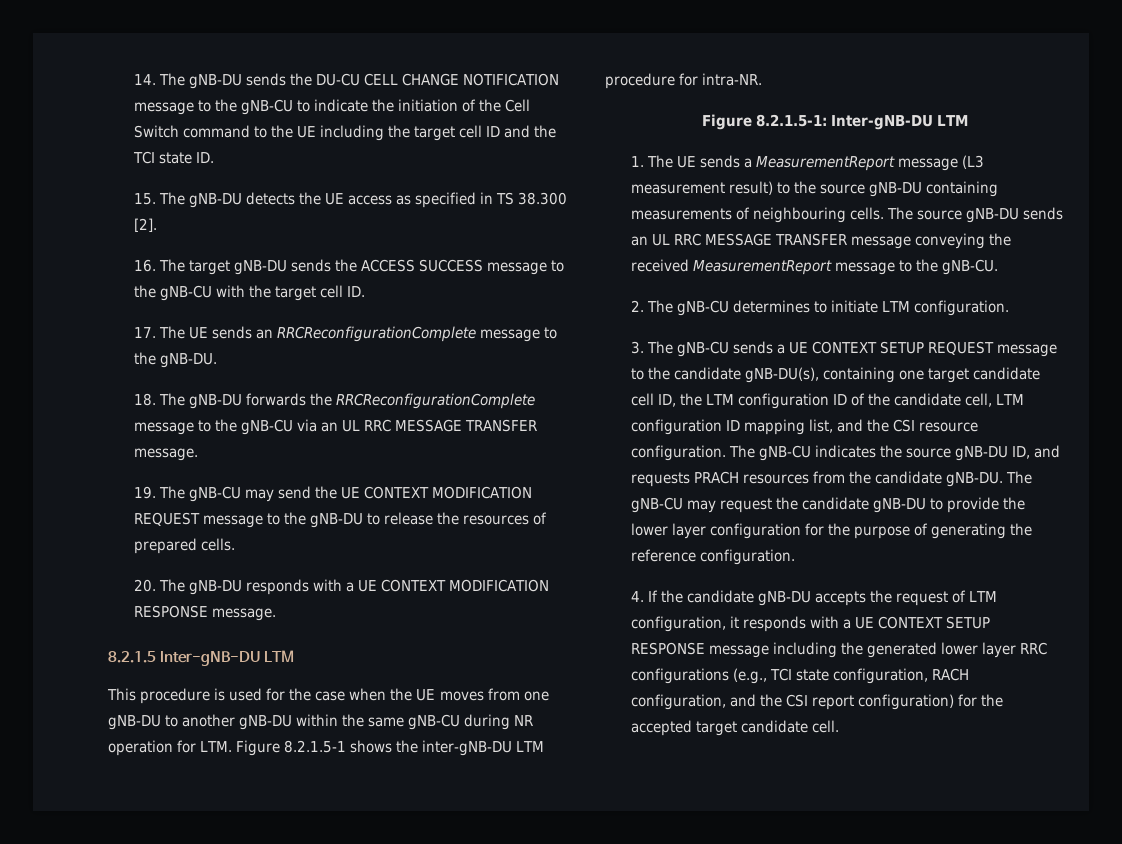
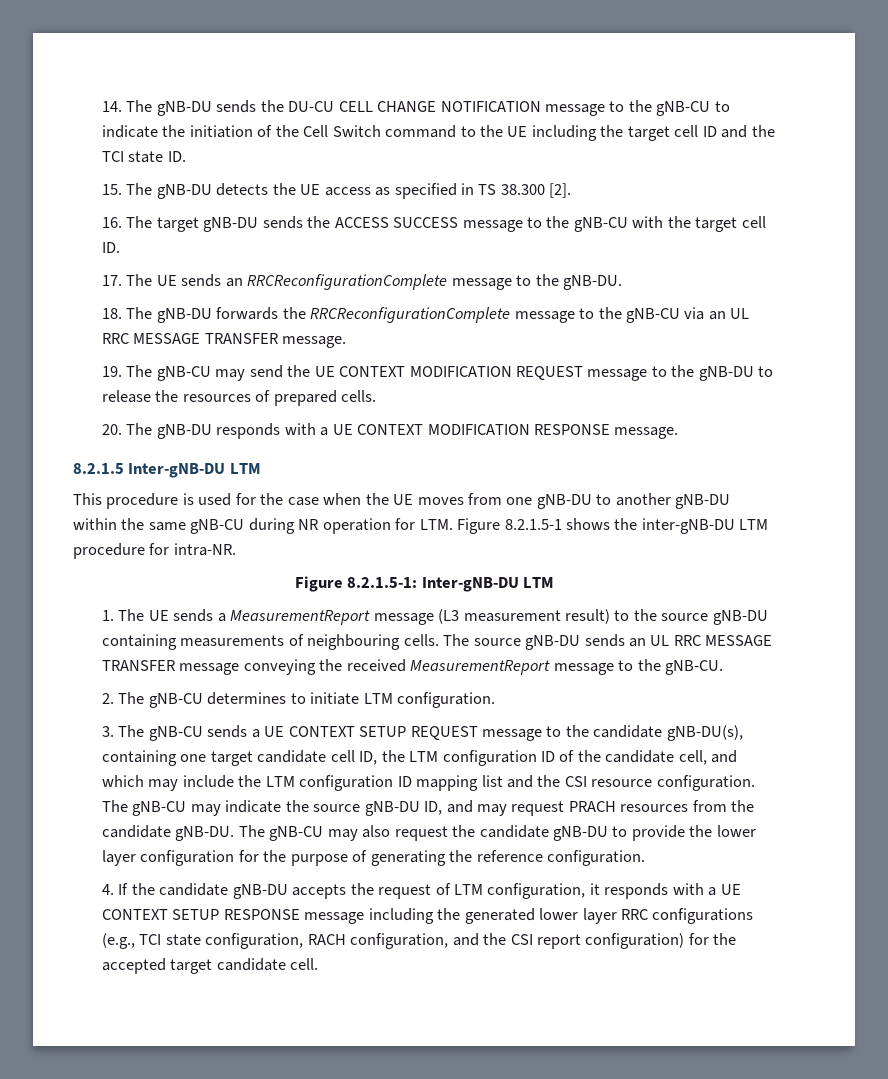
(993, 400) none -> [711,750,738,763] [101,775,262,791] and which may include the
[808,419,833,433] list, -> [481,775,503,787] list
[814,445,876,458] indicates -> [190,800,282,816] may indicate
[630,472,690,487] requests -> [476,801,565,816] may request
(716, 506) none -> [362,825,391,838] also

